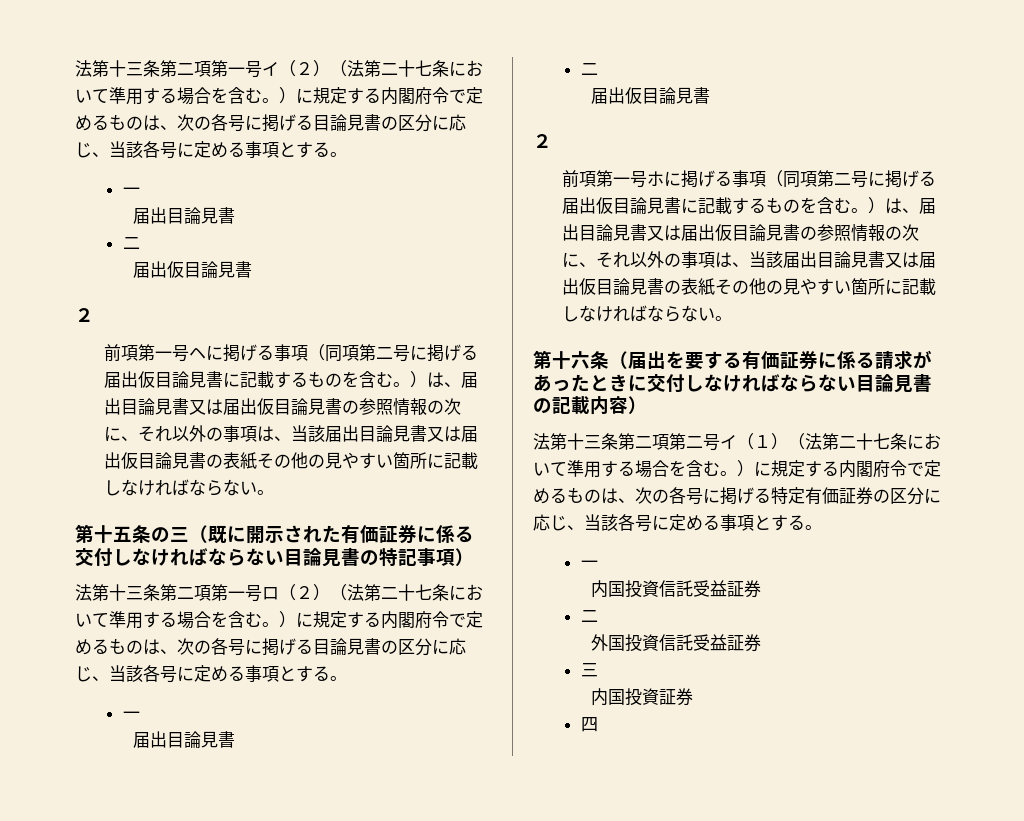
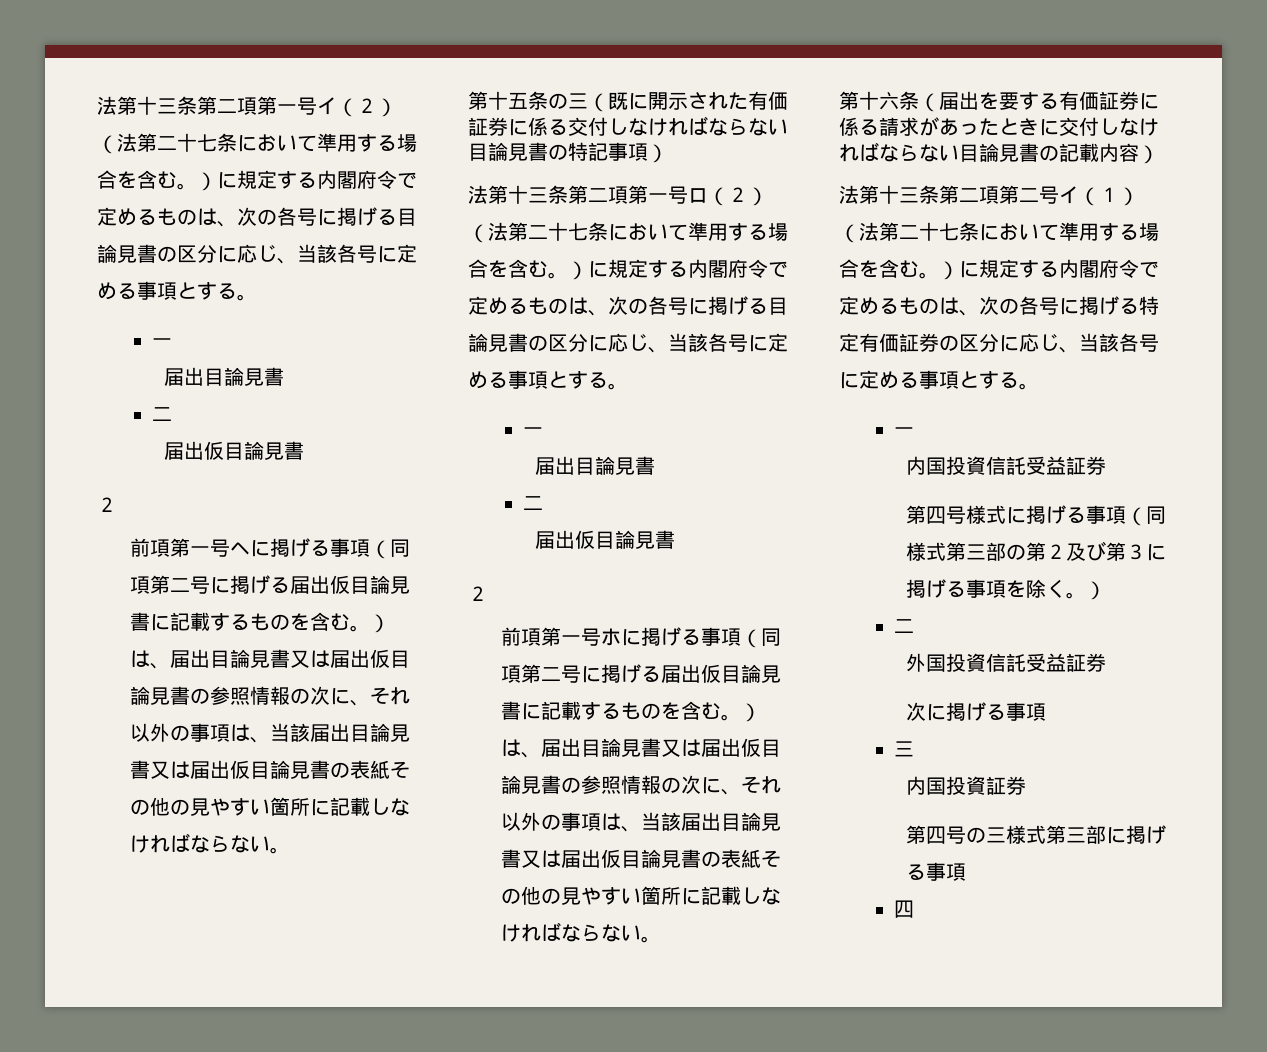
(761, 589) none -> [905,505,1166,526] [905,541,1166,561] [905,579,1106,600] // 第四号様式に掲げる事項（同様式第三部の第２及び第３に掲げる事項を除く。）
(761, 643) none -> [905,702,1046,721] // 次に掲げる事項
(693, 697) none -> [905,825,1166,844] [905,862,966,881] // 第四号の三様式第三部に掲げる事項

